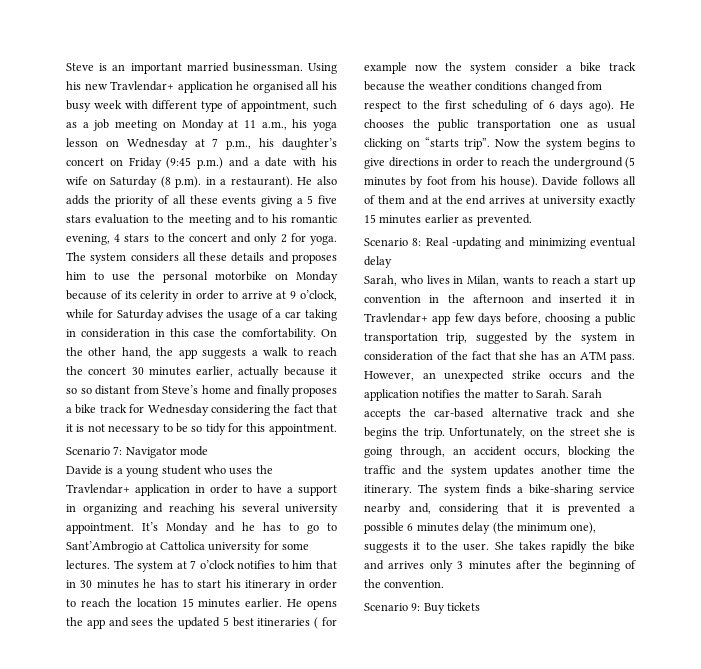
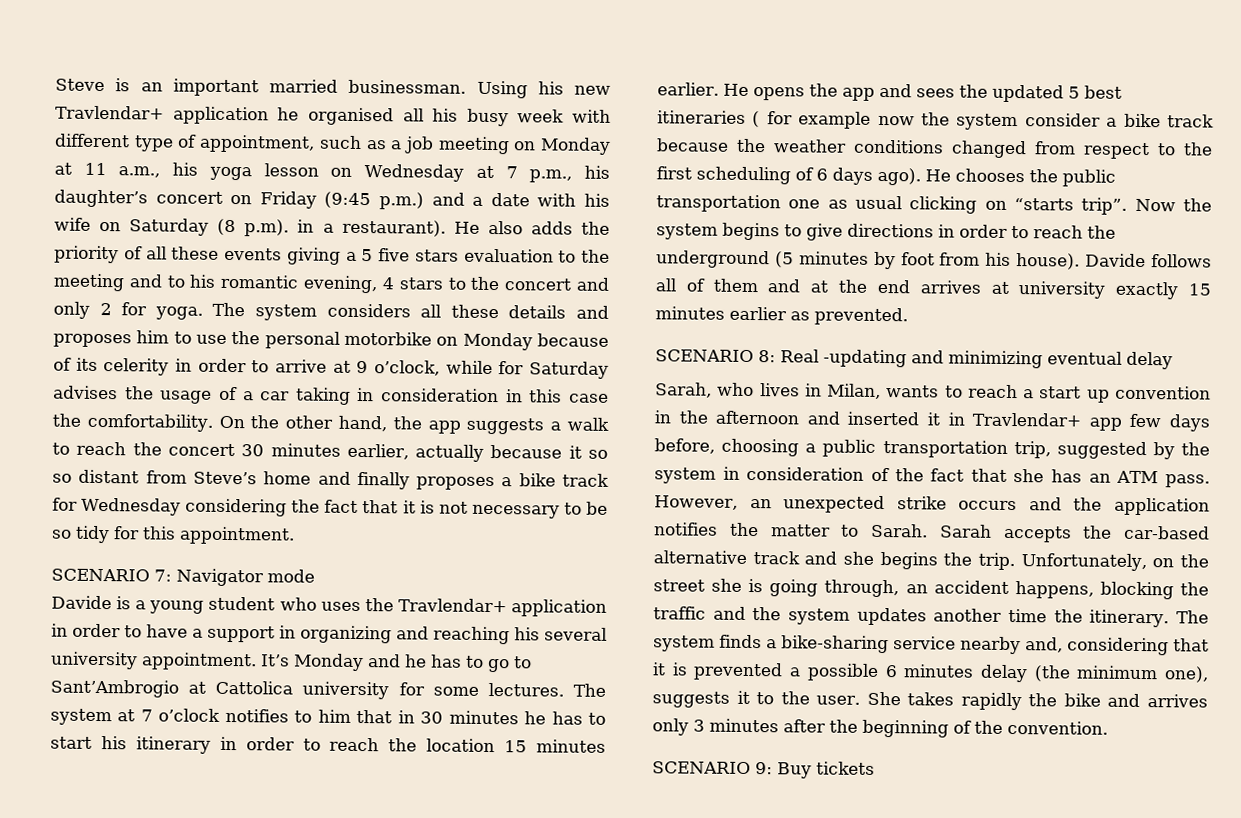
[66,447,110,455] Scenario -> [51,568,150,582] SCENARIO
[364,238,408,246] Scenario -> [655,349,754,363] SCENARIO
[524,448,560,457] occurs, -> [1014,581,1094,599] happens,
[364,603,408,611] Scenario -> [652,761,751,775] SCENARIO

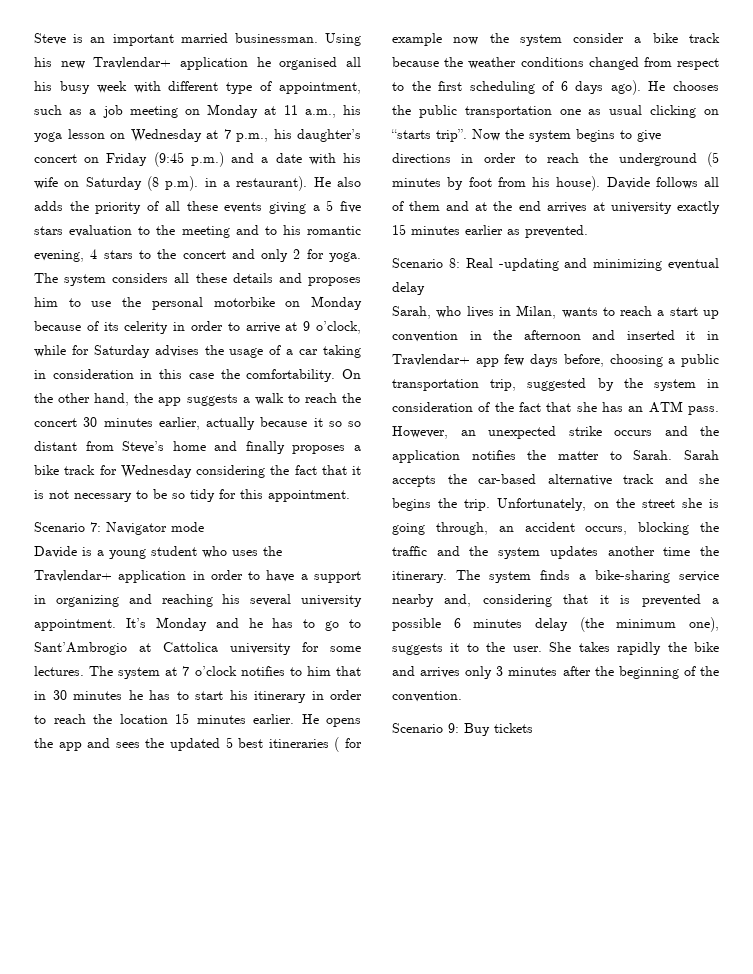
[51,568,150,582] SCENARIO -> [34,522,85,532] Scenario
[655,349,754,363] SCENARIO -> [392,258,443,268] Scenario
[1014,581,1094,599] happens, -> [585,526,628,535] occurs,
[652,761,751,775] SCENARIO -> [392,723,443,733] Scenario

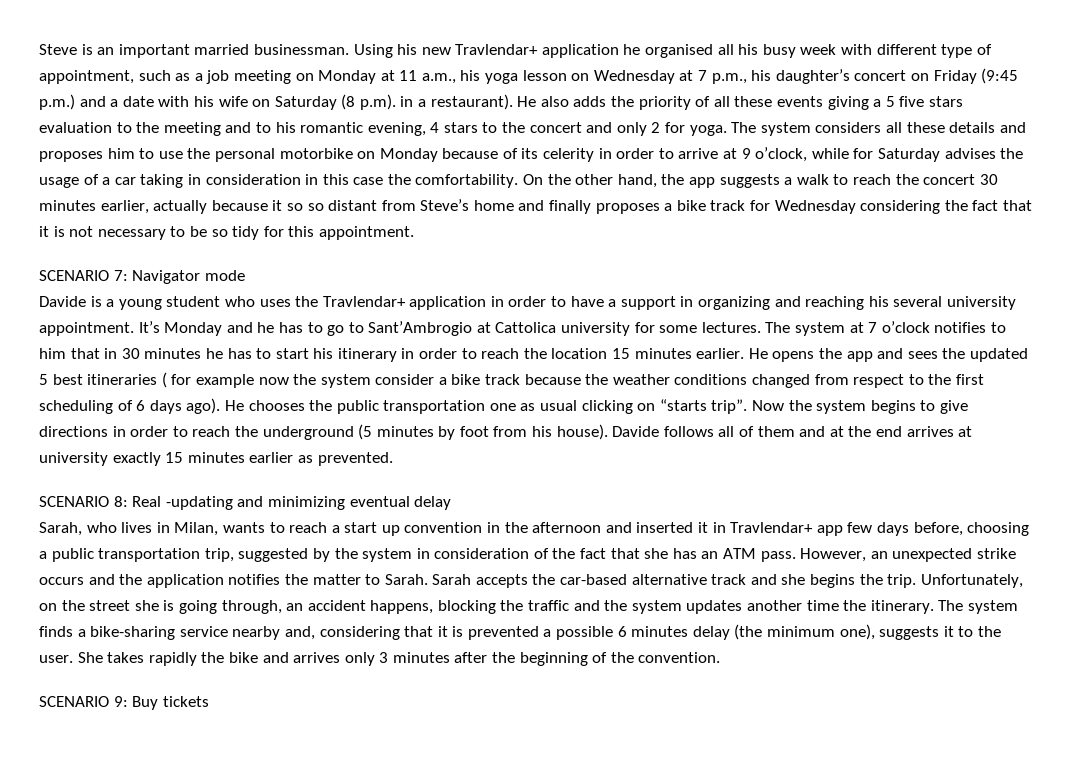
[34,522,85,532] Scenario -> [39,270,109,281] SCENARIO
[392,258,443,268] Scenario -> [39,496,109,507] SCENARIO
[585,526,628,535] occurs, -> [370,600,434,614] happens,
[392,723,443,733] Scenario -> [39,696,109,707] SCENARIO

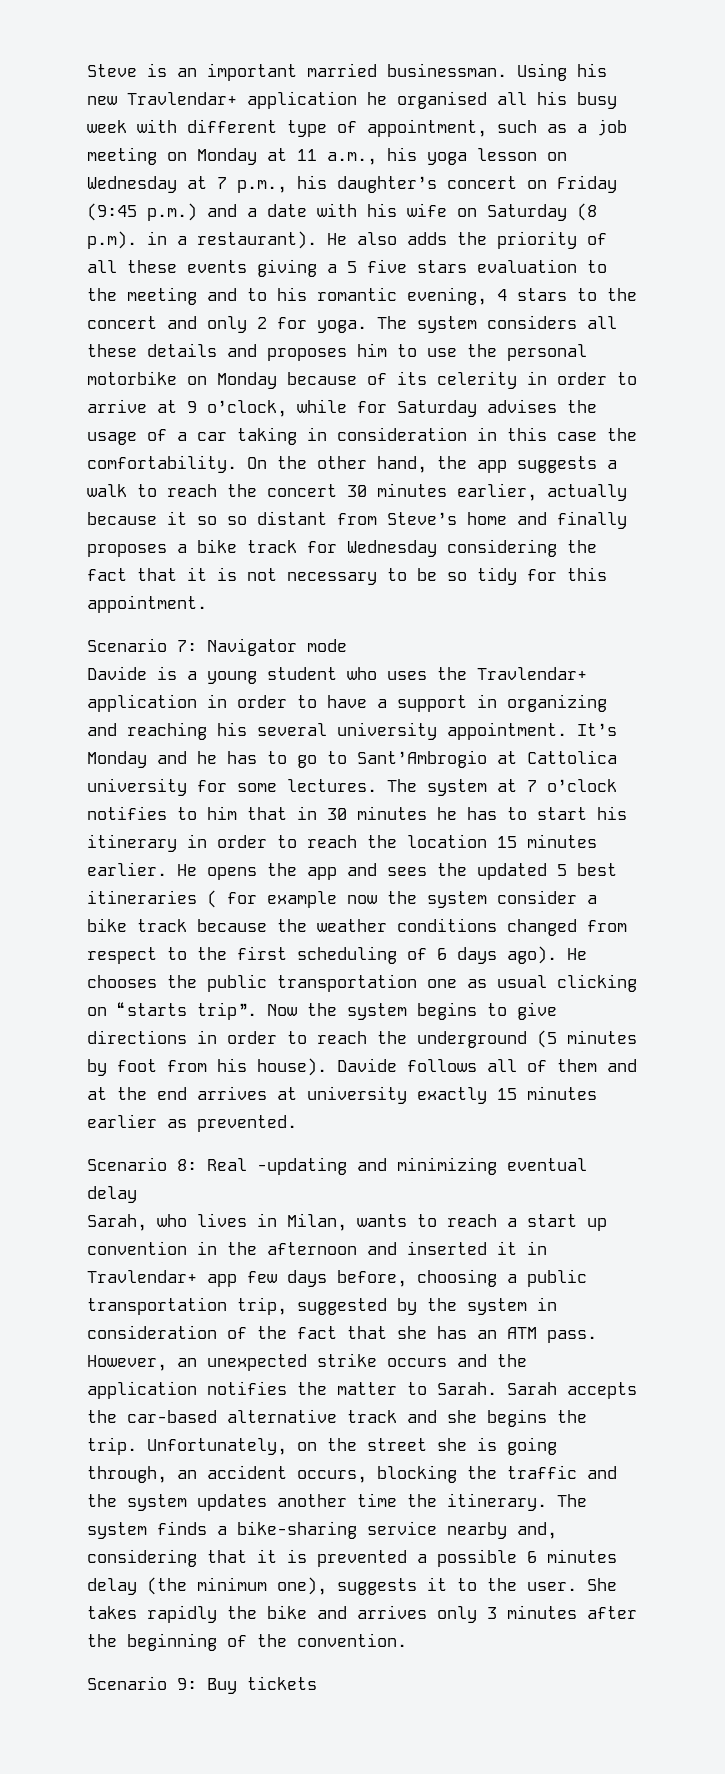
[39,270,109,281] SCENARIO -> [87,638,167,652] Scenario
[39,496,109,507] SCENARIO -> [87,1157,167,1171] Scenario
[370,600,434,614] happens, -> [297,1470,367,1483] occurs,
[39,696,109,707] SCENARIO -> [87,1676,167,1690] Scenario

